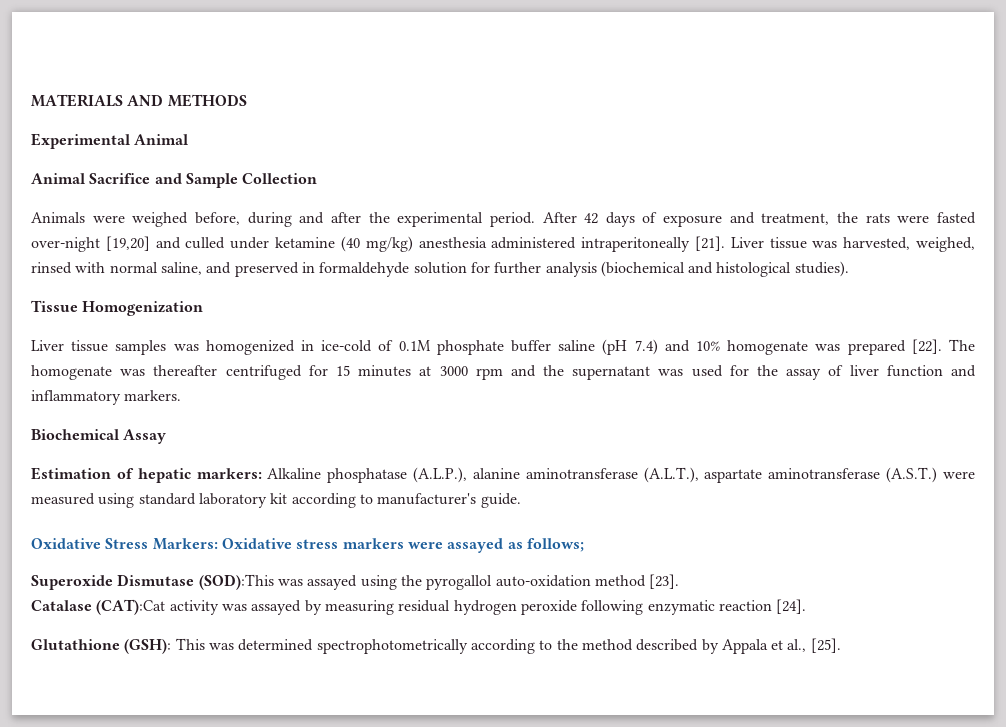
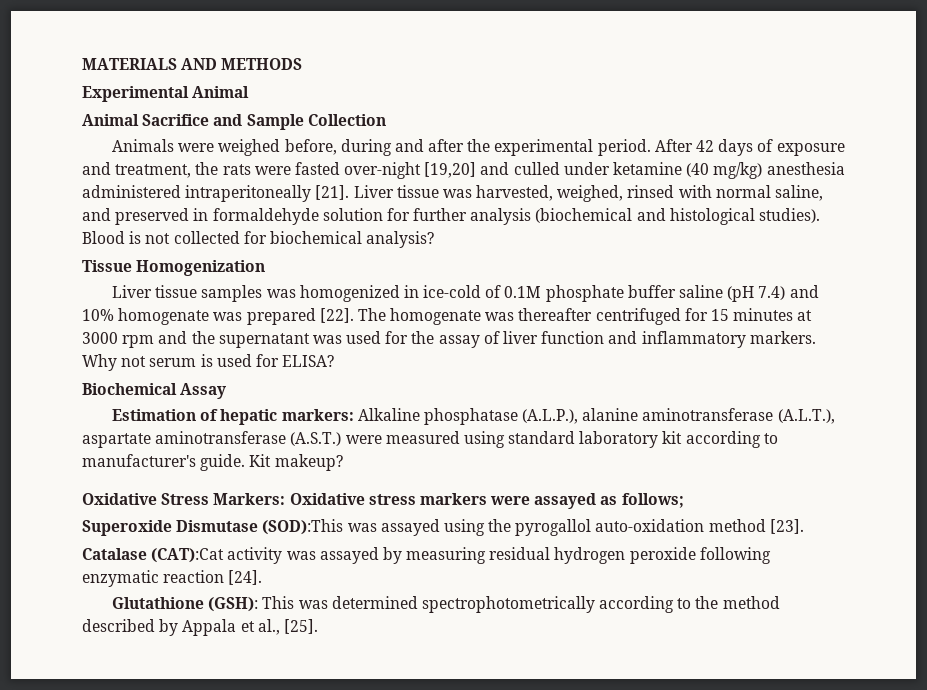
(849, 269) none -> [82,231,435,248] Blood is not collected for biochemical analysis?
(182, 395) none -> [82,354,335,371] Why not serum is used for ELISA?
(521, 500) none -> [249,454,343,471] Kit makeup?

